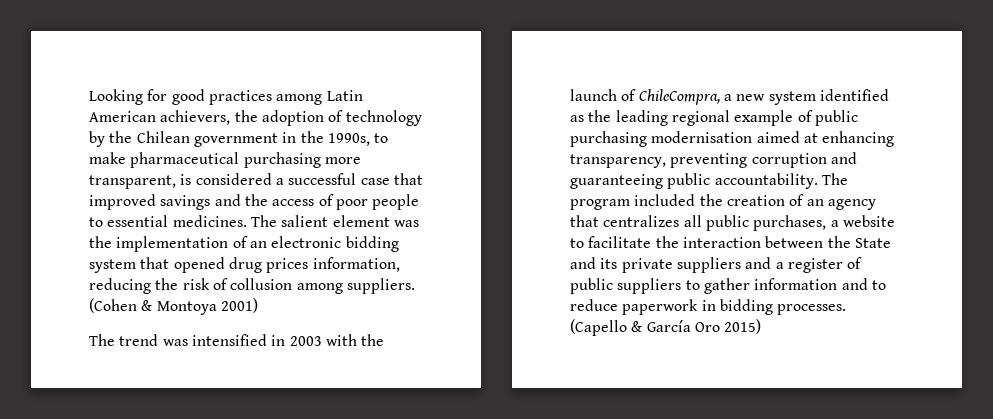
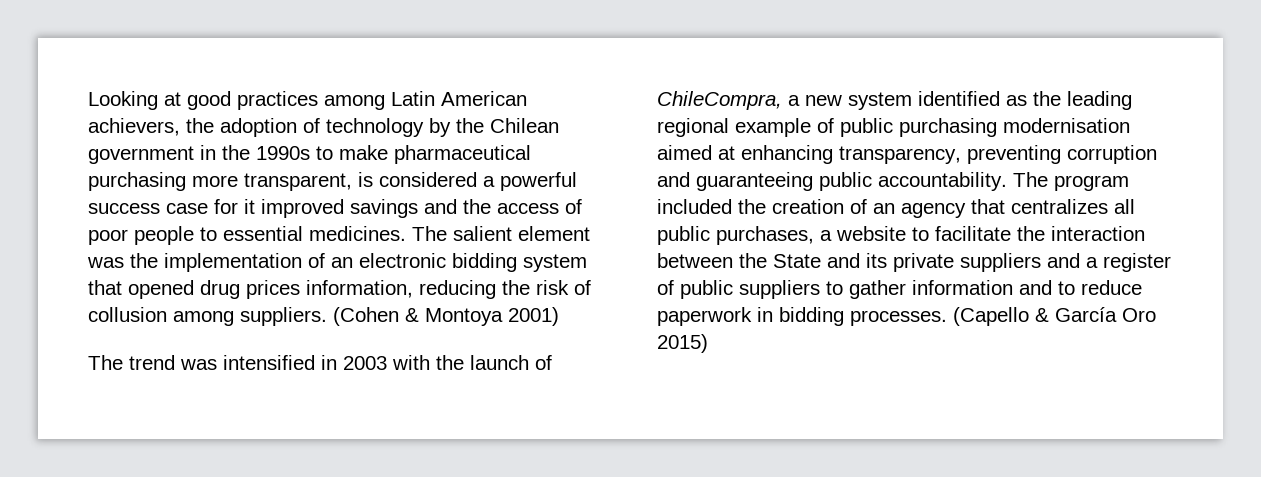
[147,89,168,101] for -> [164,92,181,106] at
[327,133,370,146] 1990s, -> [256,146,310,160] 1990s
[288,173,423,185] successful case that -> [500,172,577,191] [88,199,255,214] powerful success case for it

